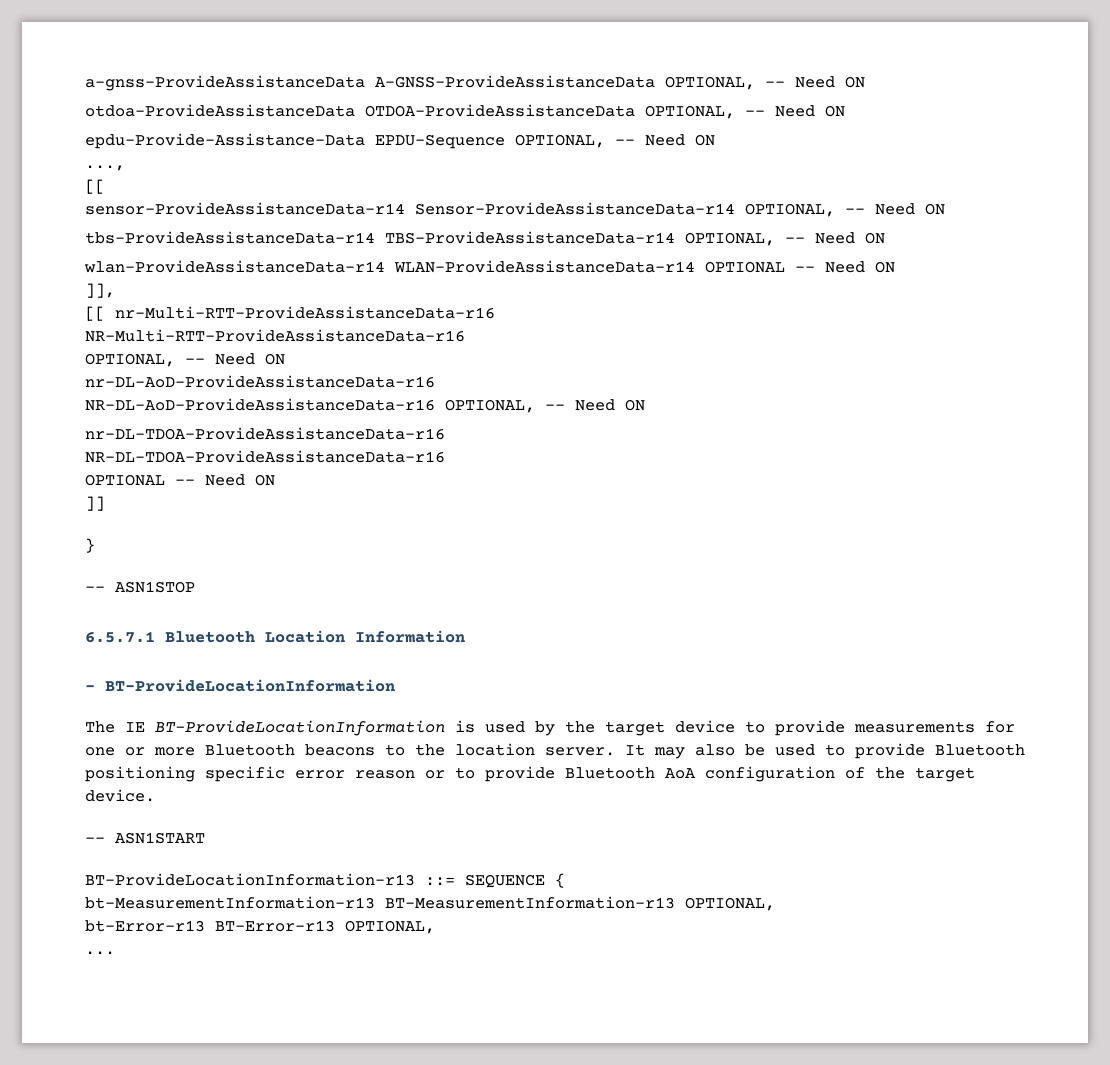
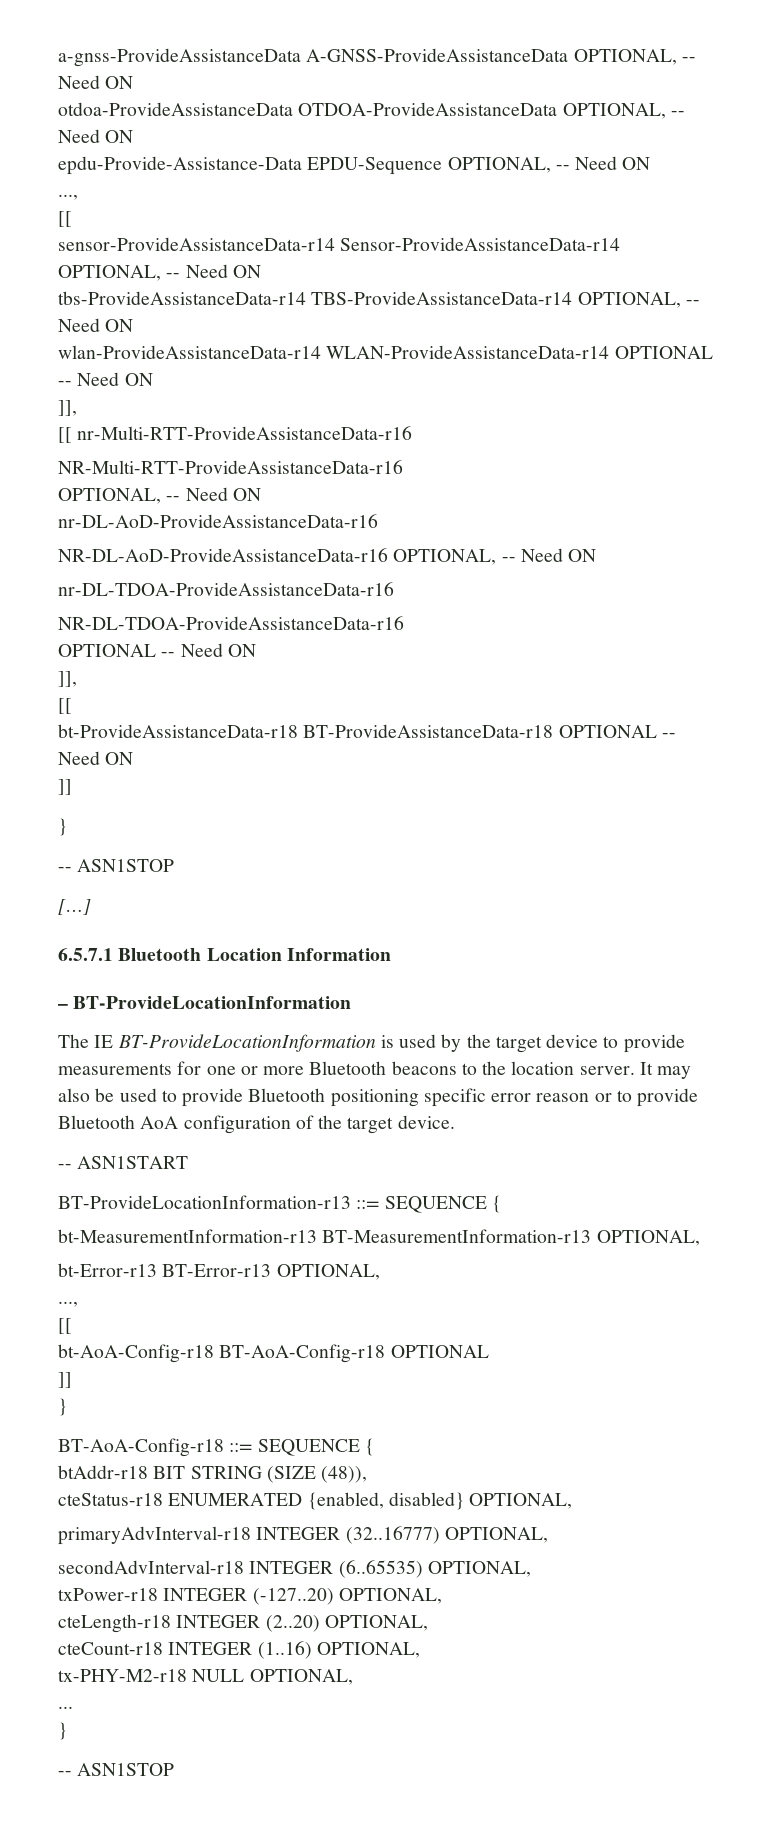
(275, 480) none -> [58,671,77,687] [58,698,72,714] [58,724,676,738] [58,751,134,765] // ]], // [[ // bt-ProvideAssistanceData-r18 BT-ProvideAssistanceData-r18 OPTIONAL -- Need ON
(195, 587) none -> [58,899,91,915] // […]
[85,951,115,955] ... -> [58,1301,78,1307] [58,1318,72,1334] [58,1344,489,1363] [58,1372,72,1388] [58,1398,67,1416] [58,1438,374,1457] [58,1465,368,1483] [58,1492,573,1510] [58,1526,548,1545] [58,1560,531,1578] [58,1588,442,1605] [58,1614,428,1633] [58,1641,420,1659] [58,1669,353,1685] [58,1706,73,1709] [58,1722,67,1740] [58,1763,175,1776] ..., // [[ // bt-AoA-Config-r18 BT-AoA-Config-r18 OPTIONAL // ]] // } // BT-AoA-Config-r18 ::= SEQUENCE { // btAddr-r18 BIT STRING (SIZE (48)), // cteStatus-r18 ENUMERATED {enabled, disabled} OPTIONAL, // primaryAdvInterval-r18 INTEGER (32..16777) OPTIONAL, // secondAdvInterval-r18 INTEGER (6..65535) OPTIONAL, // txPower-r18 INTEGER (-127..20) OPTIONAL, // cteLength-r18 INTEGER (2..20) OPTIONAL, // cteCount-r18 INTEGER (1..16) OPTIONAL, // tx-PHY-M2-r18 NULL OPTIONAL, // ... // } // -- ASN1STOP

